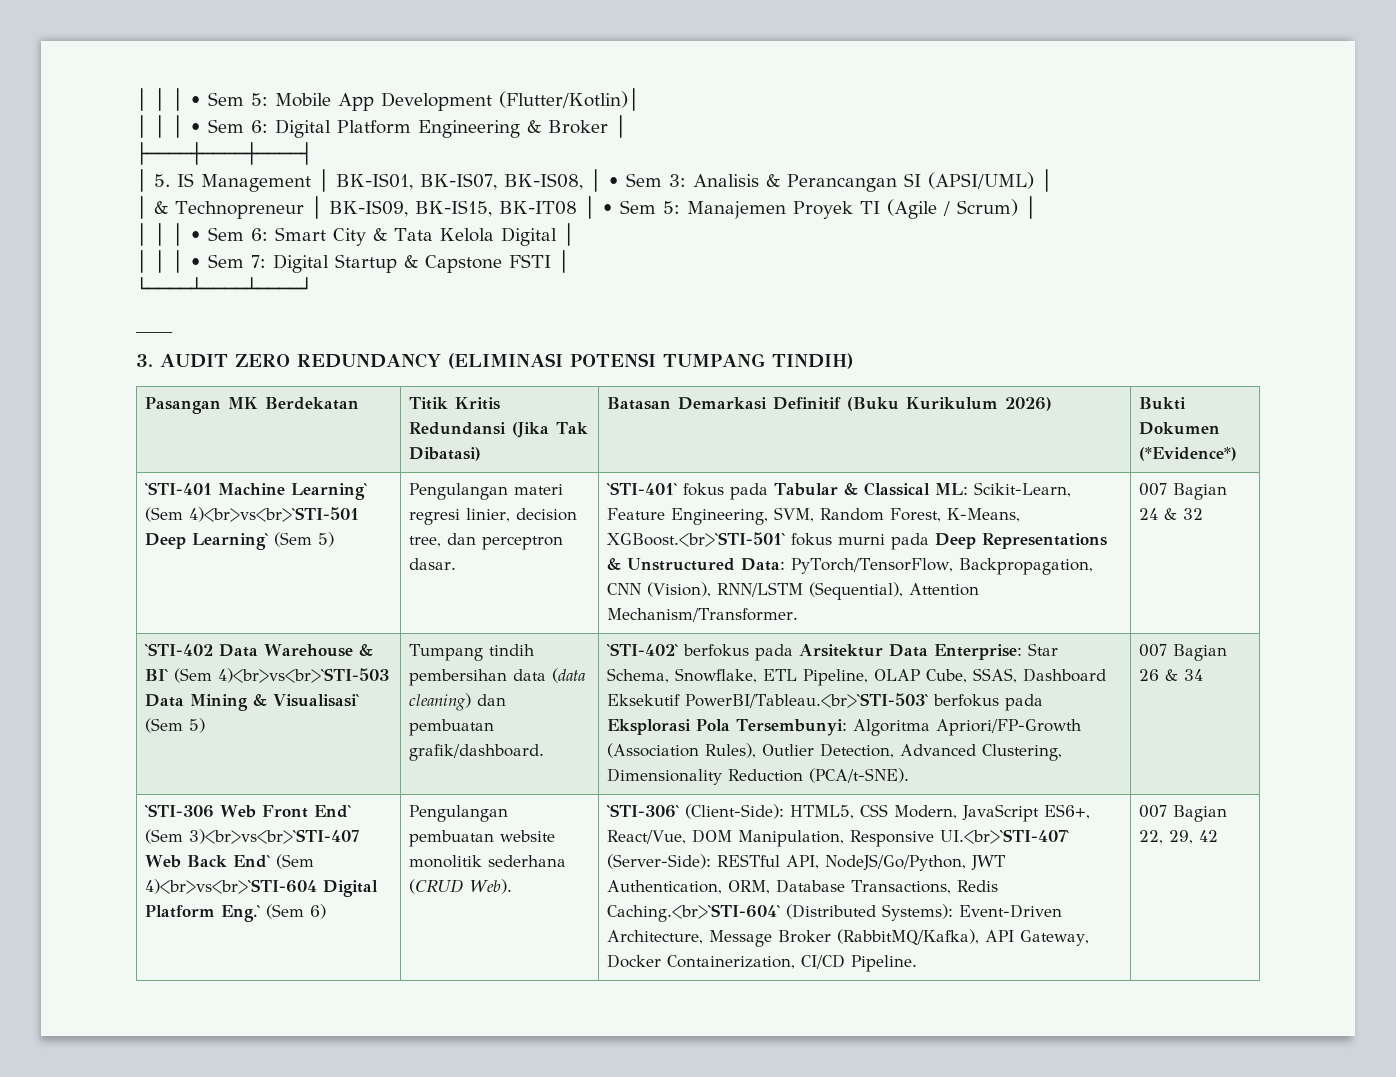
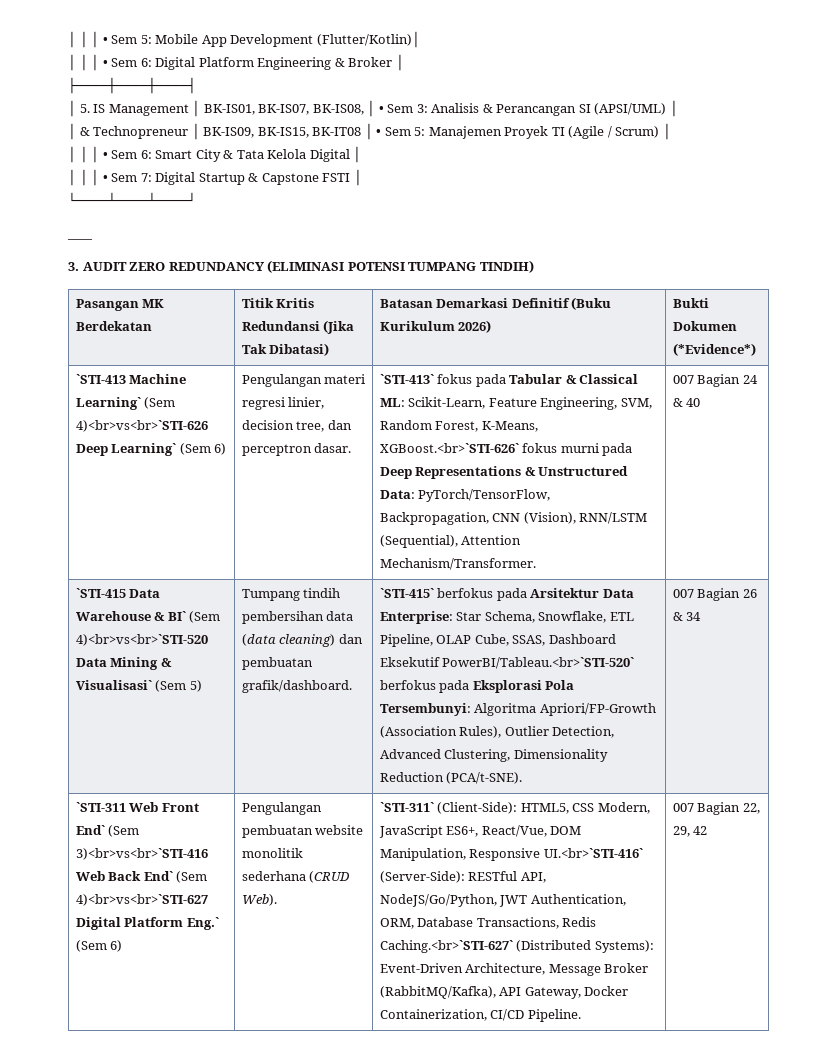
[144,482,213,495] `STI-401 -> [75,374,126,384] `STI-413
[189,507,360,522] 4)<br>vs<br>`STI-501 -> [75,420,208,432] 4)<br>vs<br>`STI-626
[318,532,335,547] 5) -> [214,443,227,455] 6)
[606,482,678,495] `STI-401` -> [379,374,434,384] `STI-413`
[607,532,786,547] XGBoost.<br>`STI-501` -> [379,443,519,453] XGBoost.<br>`STI-626`
[1183,508,1204,520] [144,643,214,656] 32 // `STI-402 -> [686,398,701,407] [75,588,126,598] 40 // `STI-415
[218,668,390,683] 4)<br>vs<br>`STI-503 -> [75,634,208,646] 4)<br>vs<br>`STI-520
[606,643,679,656] `STI-402` -> [379,588,434,598] `STI-415`
[685,693,929,708] PowerBI/Tableau.<br>`STI-503` -> [442,657,635,669] PowerBI/Tableau.<br>`STI-520`
[144,804,215,818] `STI-306 -> [75,802,126,812] `STI-311
[189,829,360,844] 3)<br>vs<br>`STI-407 -> [75,848,208,860] 3)<br>vs<br>`STI-416
[145,879,318,894] 4)<br>vs<br>`STI-604 -> [75,894,208,906] 4)<br>vs<br>`STI-627
[606,804,680,818] `STI-306` -> [379,802,434,812] `STI-311`
[940,829,1070,844] UI.<br>`STI-407` -> [543,848,643,858] UI.<br>`STI-416`
[607,904,781,922] Caching.<br>`STI-604` -> [379,940,513,953] Caching.<br>`STI-627`

